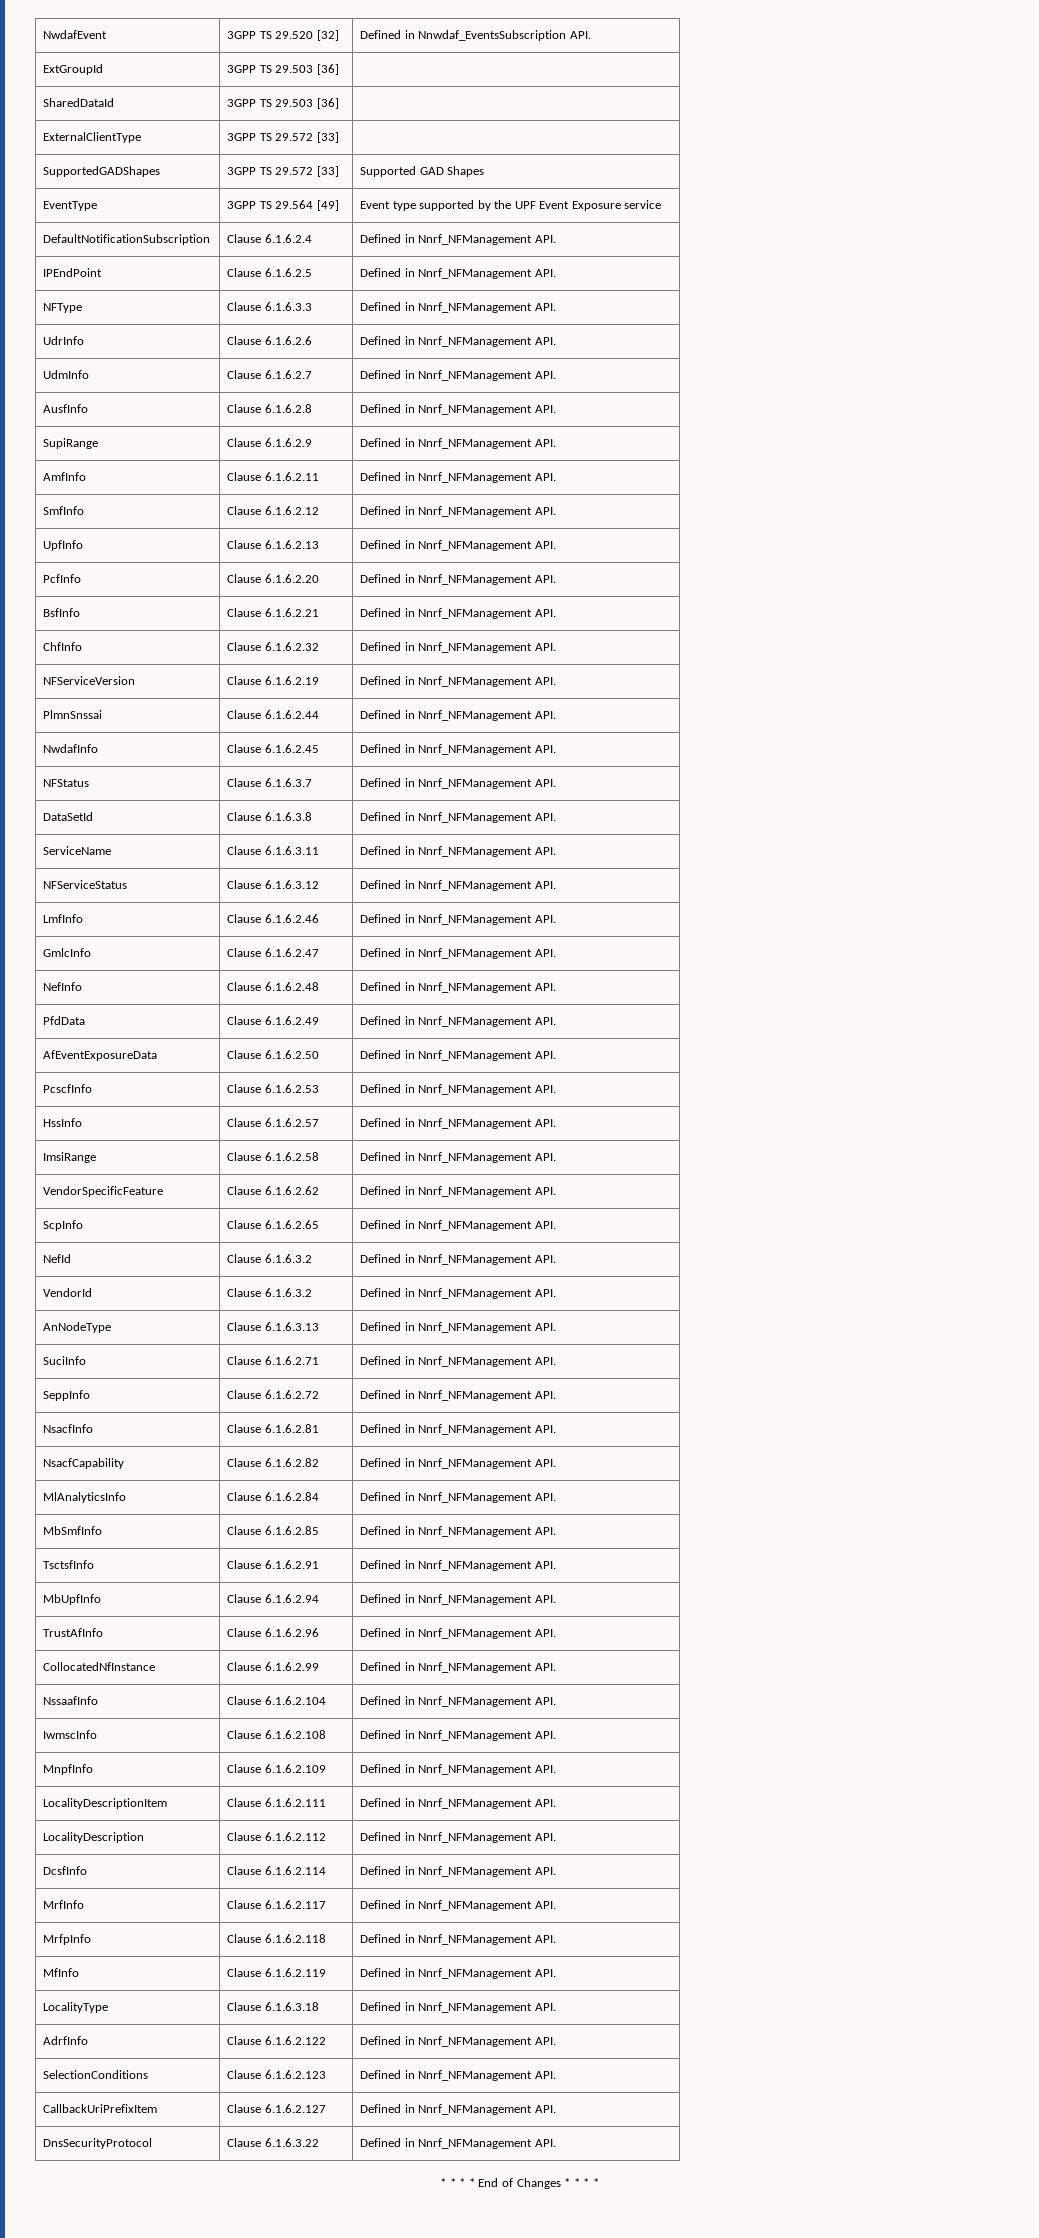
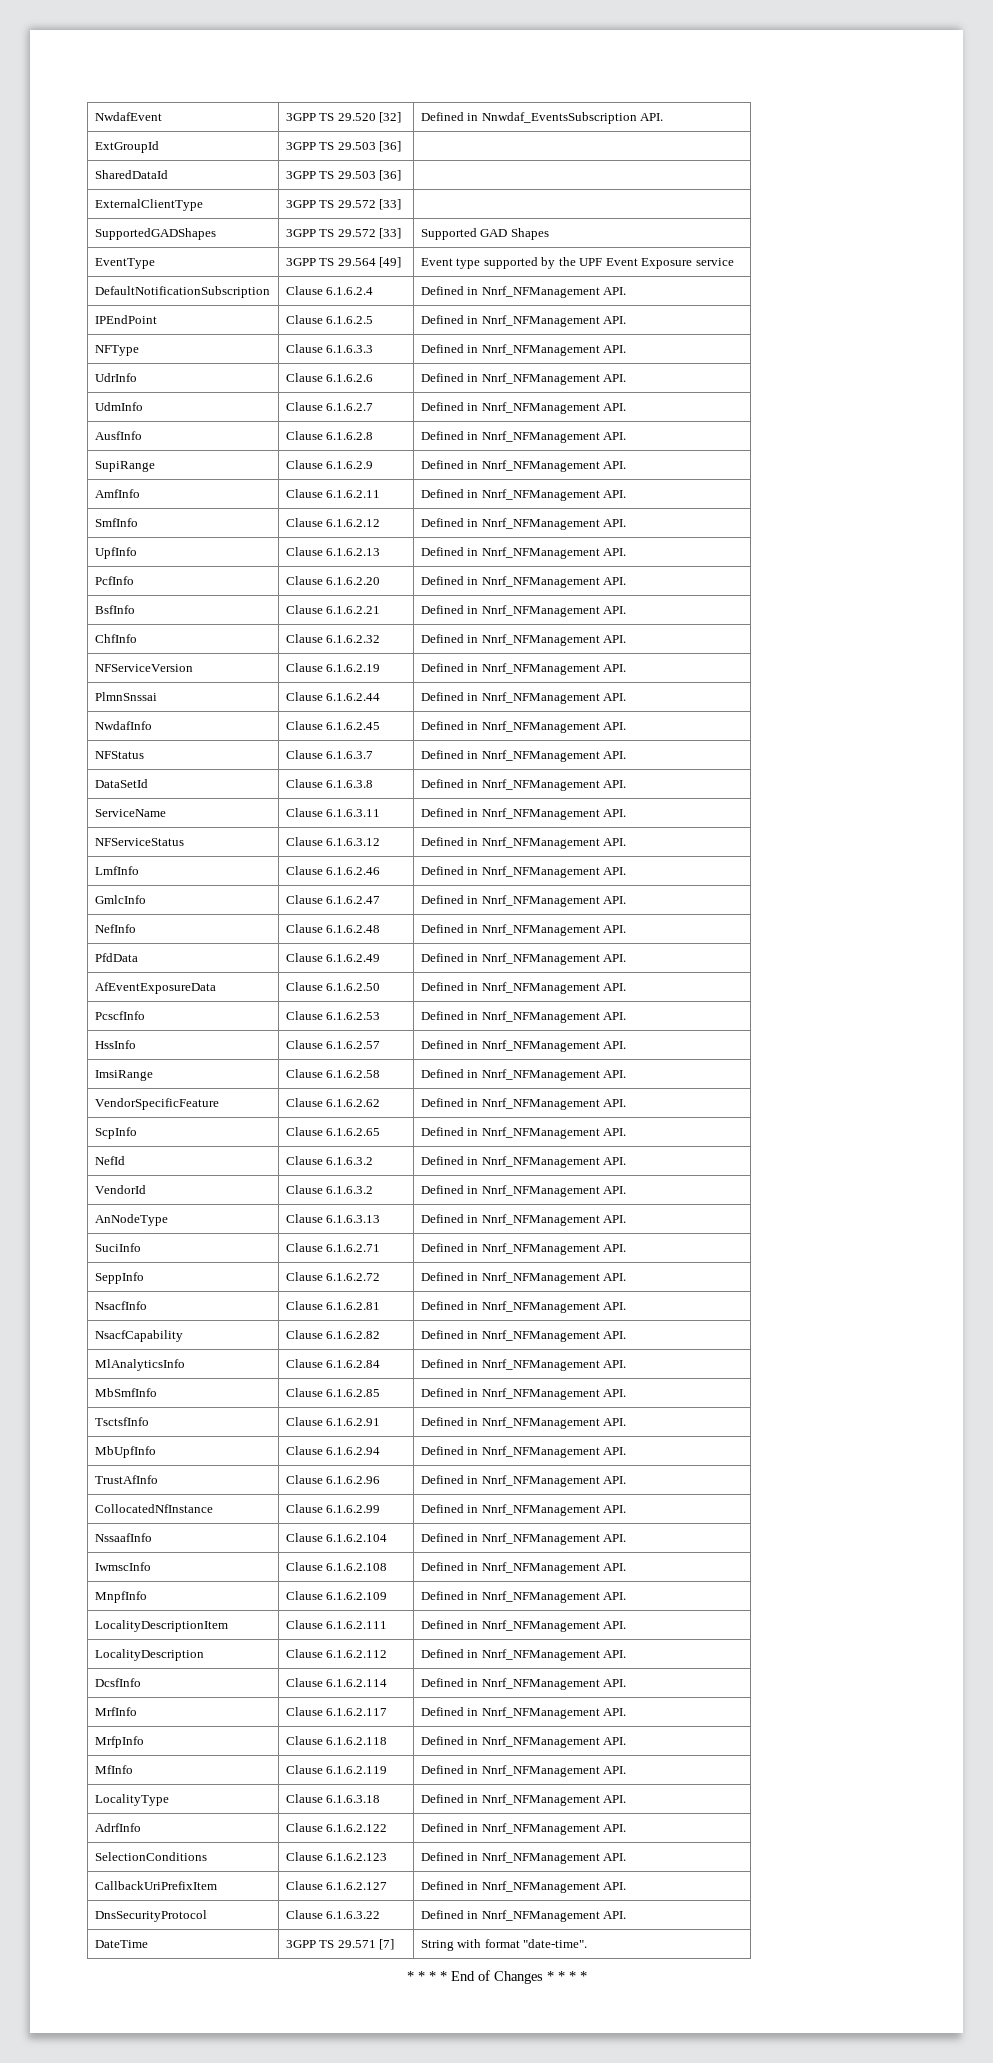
(556, 2143) none -> [94,1940,148,1948] [285,1939,395,1950] [420,1939,588,1951] // DateTime | 3GPP TS 29.571 [7] | String with format "date-time".

